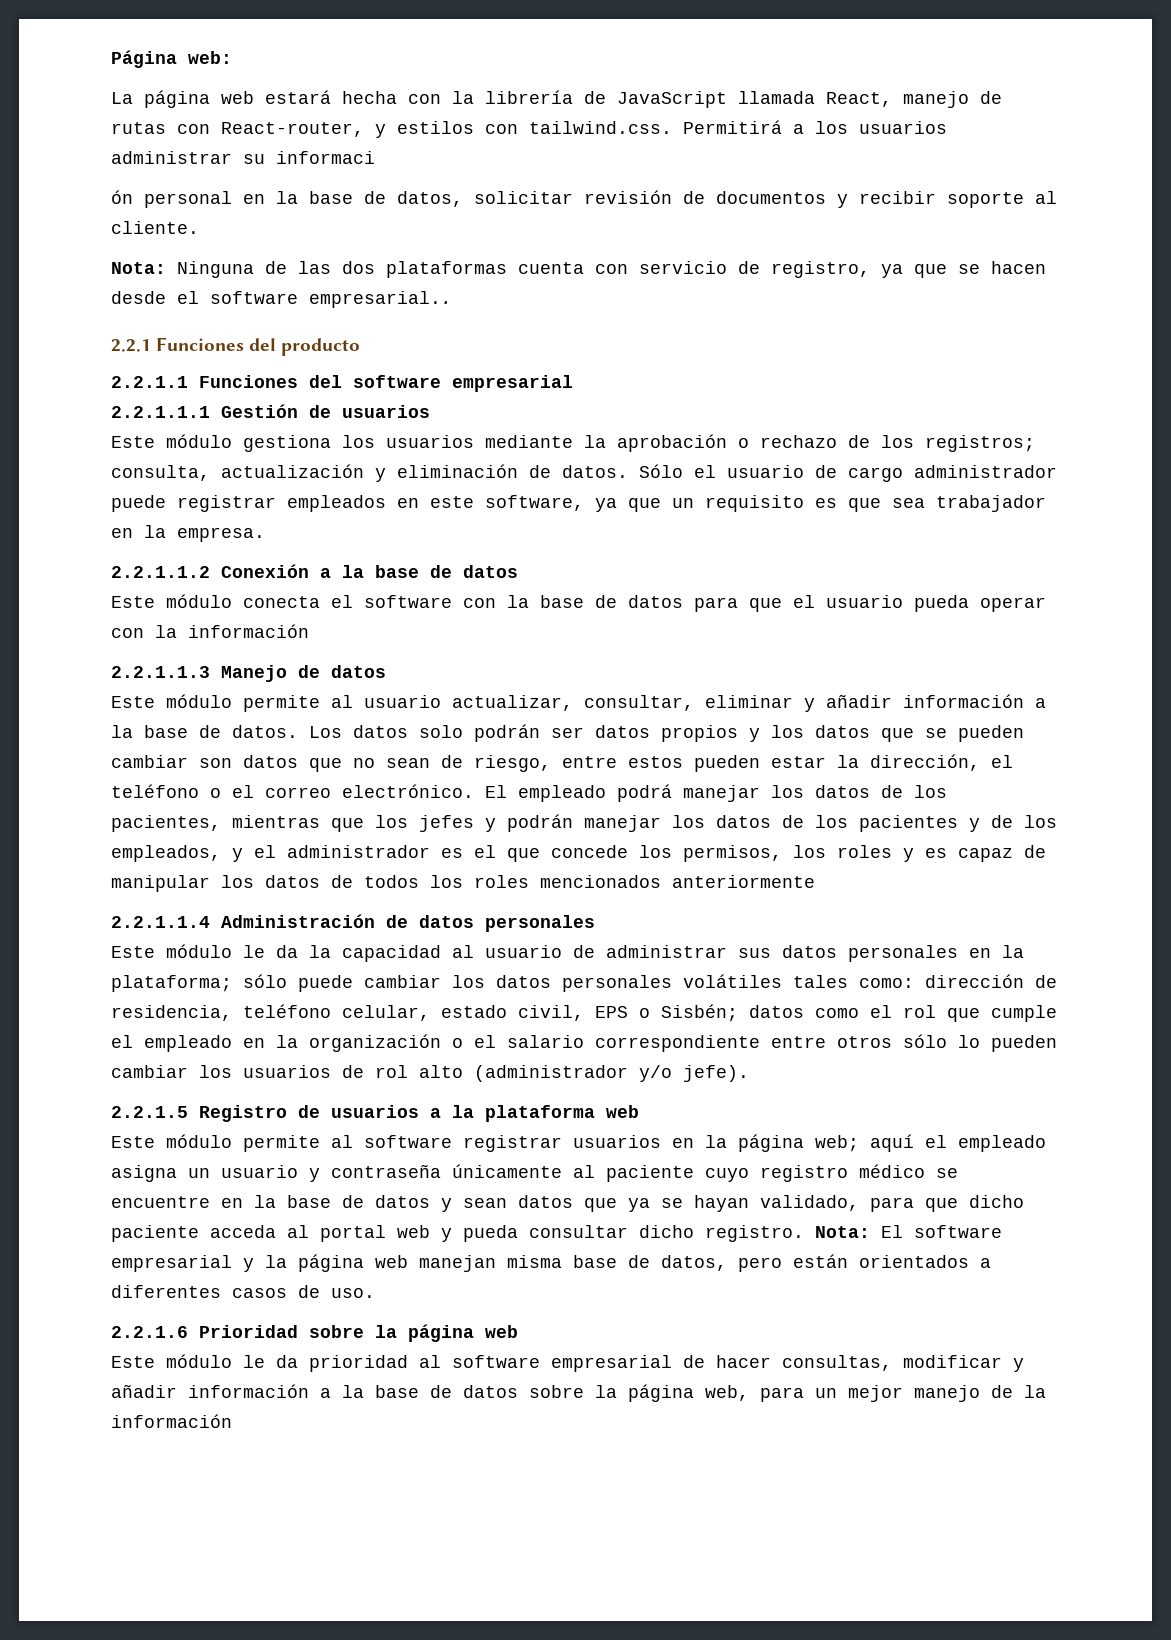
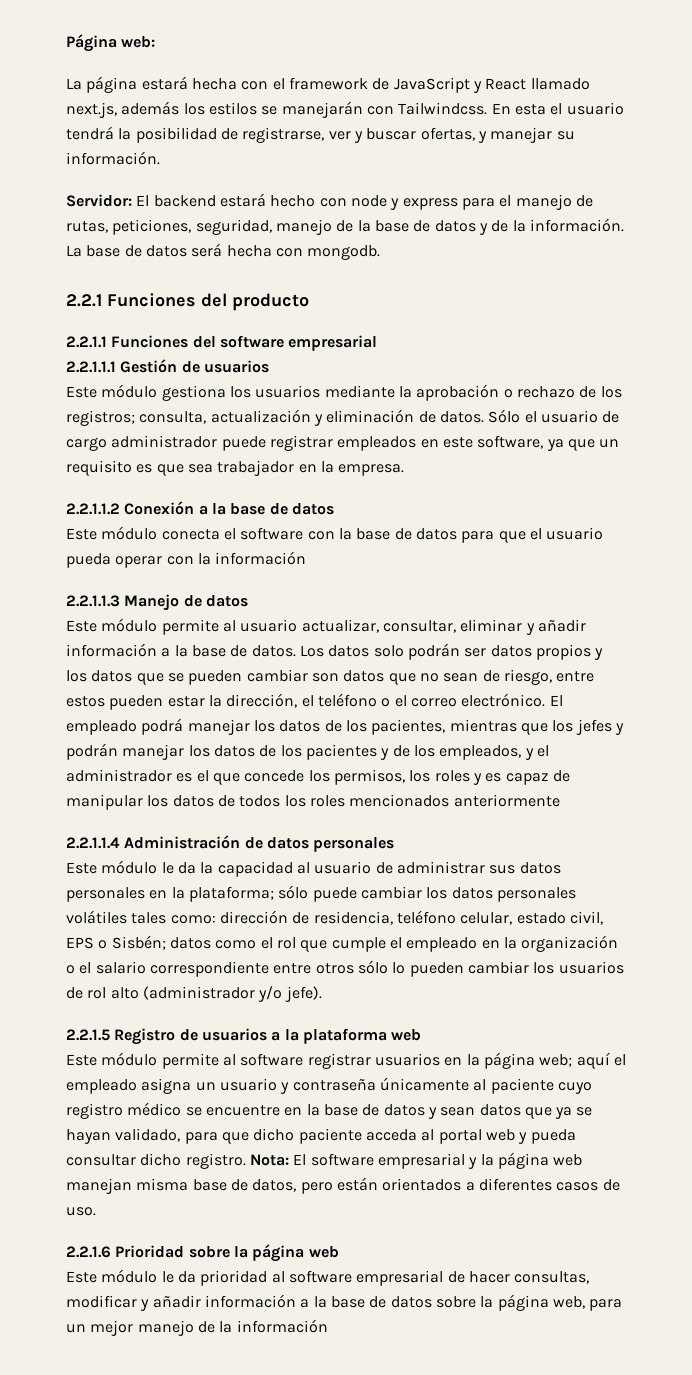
[221,91,254,104] web -> (138, 84) none
[452,90,1002,108] [111,120,947,138] [111,151,375,164] [111,190,1057,208] [111,221,199,234] [111,261,1046,278] [111,291,452,308] la librería de JavaScript llamada React, manejo de rutas con React-router, y estilos con tailwind.css. Permitirá a los usuarios administrar su informaci // ón personal en la base de datos, solicitar revisión de documentos y recibir soporte al cliente. // Nota: Ninguna de las dos plataformas cuenta con servicio de registro, ya que se hacen desde el software empresarial.. -> [272,77,590,93] [66,101,624,118] [66,126,575,143] [66,151,160,165] [66,193,593,210] [66,218,624,235] [66,243,381,260] el framework de JavaScript y React llamado next.js, además los estilos se manejarán con Tailwindcss. En esta el usuario tendrá la posibilidad de registrarse, ver y buscar ofertas, y manejar su información. // Servidor: El backend estará hecho con node y express para el manejo de rutas, peticiones, seguridad, manejo de la base de datos y de la información. La base de datos será hecha con mongodb.

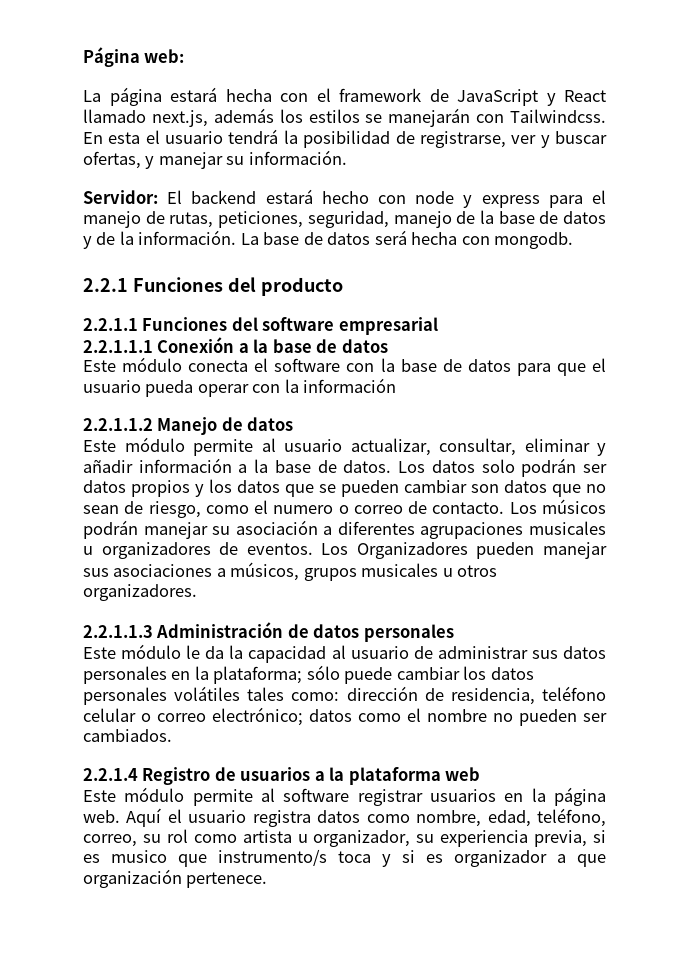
[120,359,269,373] [66,384,622,401] [66,409,620,426] [66,435,620,451] [66,460,405,476] [66,503,120,515] Gestión de usuarios // Este módulo gestiona los usuarios mediante la aprobación o rechazo de los registros; consulta, actualización y eliminación de datos. Sólo el usuario de cargo administrador puede registrar empleados en este software, ya que un requisito es que sea trabajador en la empresa. // 2.2.1.1.2 -> (153, 346) none
[66,595,120,607] 2.2.1.1.3 -> [83,418,153,431] 2.2.1.1.2
[556,671,595,682] [66,693,563,710] [66,718,624,735] [66,743,549,760] [66,769,570,785] [66,794,560,810] [66,837,120,849] entre estos pueden estar la dirección, el teléfono o el correo electrónico. El empleado podrá manejar los datos de los pacientes, mientras que los jefes y podrán manejar los datos de los pacientes y de los empleados, y el administrador es el que concede los permisos, los roles y es capaz de manipular los datos de todos los roles mencionados anteriormente // 2.2.1.1.4 -> [205,499,606,514] [83,520,606,539] [83,542,607,559] [83,562,498,581] [83,584,197,601] [83,625,153,638] como el numero o correo de contacto. Los músicos podrán manejar su asociación a diferentes agrupaciones musicales u organizadores de eventos. Los Organizadores pueden manejar sus asociaciones a músicos, grupos musicales u otros organizadores. // 2.2.1.1.3
[460,911,603,925] [66,935,619,952] [66,960,624,977] [66,986,322,1002] [66,1029,110,1041] celular, estado civil, EPS o Sisbén; datos como el rol que cumple el empleado en la organización o el salario correspondiente entre otros sólo lo pueden cambiar los usuarios de rol alto (administrador y/o jefe). // 2.2.1.5 -> [83,707,607,726] [83,729,172,742] [83,768,138,781] celular o correo electrónico; datos como el nombre no pueden ser cambiados. // 2.2.1.4
[539,1052,626,1069] [66,1077,592,1094] [66,1102,593,1119] [66,1128,576,1144] [66,1152,583,1169] [66,1177,620,1194] [66,1207,96,1216] [66,1244,339,1262] [66,1269,590,1286] [66,1294,623,1311] [66,1319,328,1336] web; aquí el empleado asigna un usuario y contraseña únicamente al paciente cuyo registro médico se encuentre en la base de datos y sean datos que ya se hayan validado, para que dicho paciente acceda al portal web y pueda consultar dicho registro. Nota: El software empresarial y la página web manejan misma base de datos, pero están orientados a diferentes casos de uso. // 2.2.1.6 Prioridad sobre la página web // Este módulo le da prioridad al software empresarial de hacer consultas, modificar y añadir información a la base de datos sobre la página web, para un mejor manejo de la información -> [83,808,607,827] [83,829,606,847] [83,849,606,867] [83,869,268,888] web. Aquí el usuario registra datos como nombre, edad, teléfono, correo, su rol como artista u organizador, su experiencia previa, si es musico que instrumento/s toca y si es organizador a que organización pertenece.

